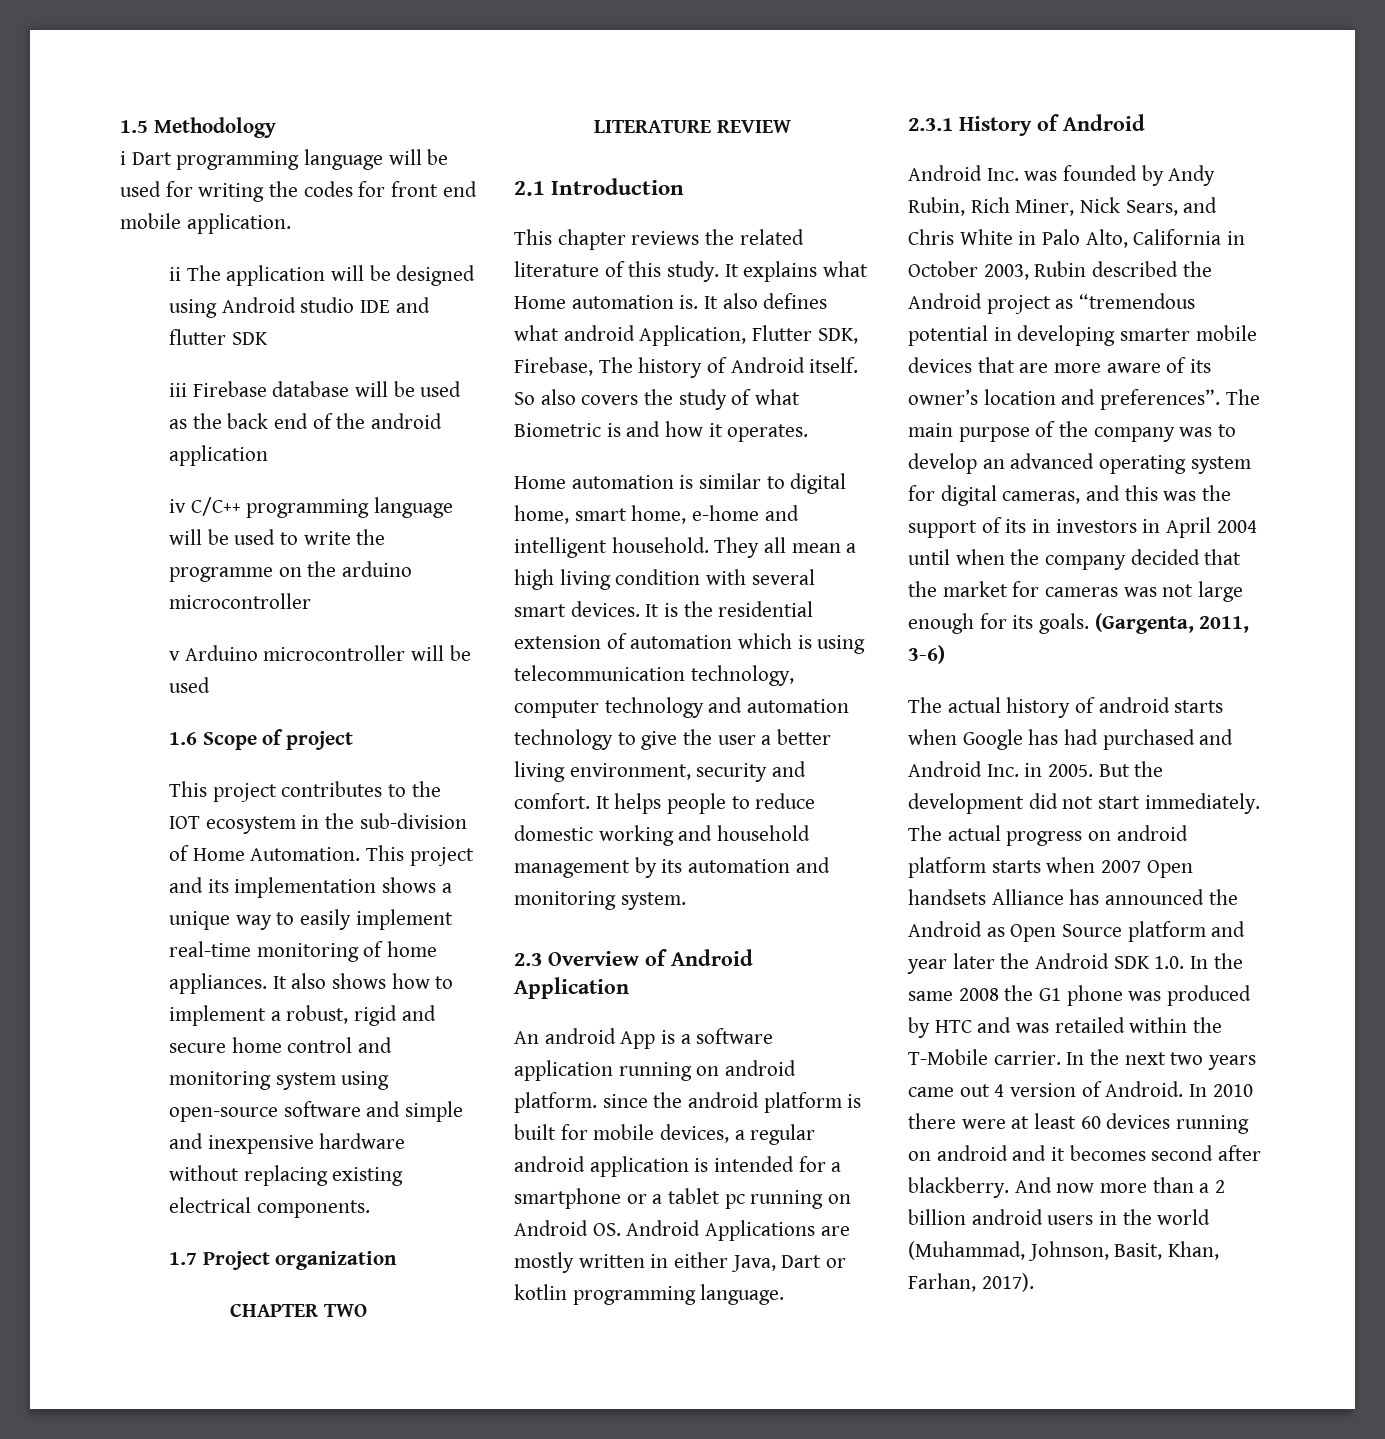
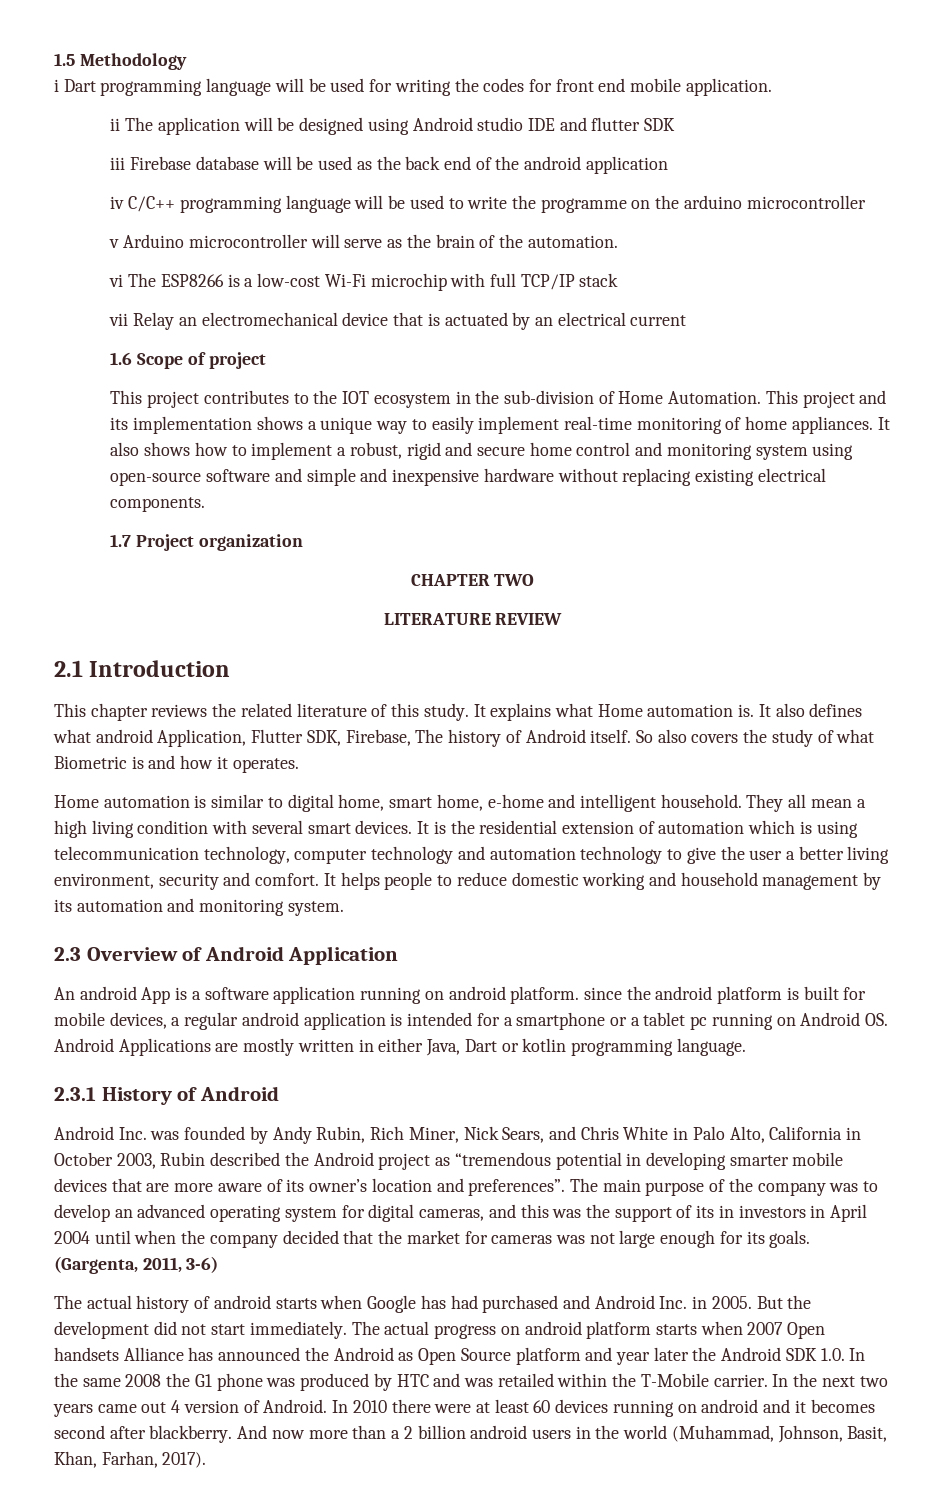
[449,645,471,661] [168,677,210,693] be used -> [344,234,618,248] [109,273,619,291] [109,312,687,330] serve as the brain of the automation. // vi The ESP8266 is a low-cost Wi-Fi microchip with full TCP/IP stack // vii Relay an electromechanical device that is actuated by an electrical current

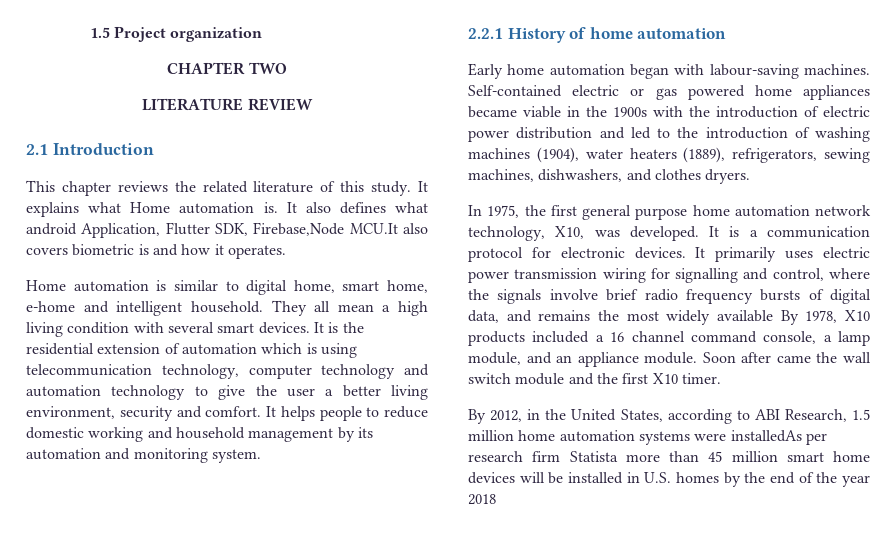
[54,53,187,70] [54,78,772,96] [110,117,676,135] [110,156,668,174] [110,195,866,213] [109,234,618,248] [109,273,619,291] [109,312,687,330] [110,352,266,369] [110,390,887,408] [110,416,890,434] [110,442,854,460] [110,468,826,486] [110,497,206,512] [110,534,132,547] 1.5 Methodology // i Dart programming language will be used for writing the codes for front end mobile application. // ii The application will be designed using Android studio IDE and flutter SDK // iii Firebase database will be used as the back end of the android application // iv C/C++ programming language will be used to write the programme on the arduino microcontroller // v Arduino microcontroller will serve as the brain of the automation. // vi The ESP8266 is a low-cost Wi-Fi microchip with full TCP/IP stack // vii Relay an electromechanical device that is actuated by an electrical current // 1.6 Scope of project // This project contributes to the IOT ecosystem in the sub-division of Home Automation. This project and its implementation shows a unique way to easily implement real-time monitoring of home appliances. It also shows how to implement a robust, rigid and secure home control and monitoring system using open-source software and simple and inexpensive hardware without replacing existing electrical components. // 1.7 -> [89,27,110,38] 1.5
[345,729,875,747] [54,756,127,769] Firebase, The history of Android itself. So also covers the study of what Biometric -> [253,222,428,236] [26,244,135,256] Firebase,Node MCU.It also covers biometric
[54,946,399,965] [54,986,867,1004] [54,1012,889,1030] [54,1038,746,1056] [54,1086,279,1105] [54,1126,862,1144] [54,1152,844,1170] [54,1178,879,1196] [54,1204,868,1222] [54,1230,811,1248] [54,1256,219,1274] [54,1295,812,1313] [54,1321,826,1339] [54,1347,866,1365] [54,1373,888,1391] [53,1399,875,1417] [54,1425,888,1443] [54,1451,207,1468] 2.3 Overview of Android Application // An android App is a software application running on android platform. since the android platform is built for mobile devices, a regular android application is intended for a smartphone or a tablet pc running on Android OS. Android Applications are mostly written in either Java, Dart or kotlin programming language. // 2.3.1 History of Android // Android Inc. was founded by Andy Rubin, Rich Miner, Nick Sears, and Chris White in Palo Alto, California in October 2003, Rubin described the Android project as “tremendous potential in developing smarter mobile devices that are more aware of its owner’s location and preferences”. The main purpose of the company was to develop an advanced operating system for digital cameras, and this was the support of its in investors in April 2004 until when the company decided that the market for cameras was not large enough for its goals. (Gargenta, 2011, 3-6) // The actual history of android starts when Google has had purchased and Android Inc. in 2005. But the development did not start immediately. The actual progress on android platform starts when 2007 Open handsets Alliance has announced the Android as Open Source platform and year later the Android SDK 1.0. In the same 2008 the G1 phone was produced by HTC and was retailed within the T-Mobile carrier. In the next two years came out 4 version of Android. In 2010 there were at least 60 devices running on android and it becomes second after blackberry. And now more than a 2 billion android users in the world (Muhammad, Johnson, Basit, Khan, Farhan, 2017). -> [468,27,727,43] [468,63,870,79] [468,85,870,100] [468,106,870,118] [468,127,870,142] [468,147,870,163] [468,169,751,184] [468,205,871,220] [468,226,870,241] [468,247,870,262] [468,268,870,283] [468,289,871,304] [468,310,870,325] [468,331,870,346] [468,352,871,367] [468,373,721,385] [468,409,871,424] [468,430,827,445] [468,451,870,462] [468,472,870,487] [468,494,496,505] 2.2.1 History of home automation // Early home automation began with labour-saving machines. Self-contained electric or gas powered home appliances became viable in the 1900s with the introduction of electric power distribution and led to the introduction of washing machines (1904), water heaters (1889), refrigerators, sewing machines, dishwashers, and clothes dryers. // In 1975, the first general purpose home automation network technology, X10, was developed. It is a communication protocol for electronic devices. It primarily uses electric power transmission wiring for signalling and control, where the signals involve brief radio frequency bursts of digital data, and remains the most widely available By 1978, X10 products included a 16 channel command console, a lamp module, and an appliance module. Soon after came the wall switch module and the first X10 timer. // By 2012, in the United States, according to ABI Research, 1.5 million home automation systems were installedAs per research firm Statista more than 45 million smart home devices will be installed in U.S. homes by the end of the year 2018

